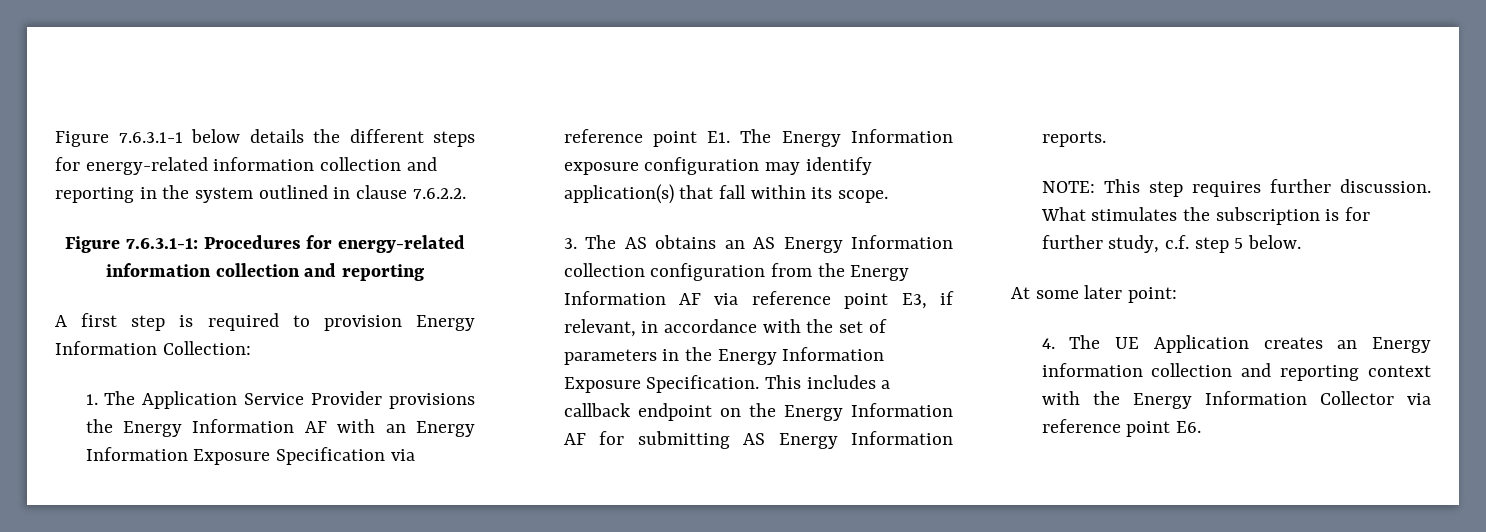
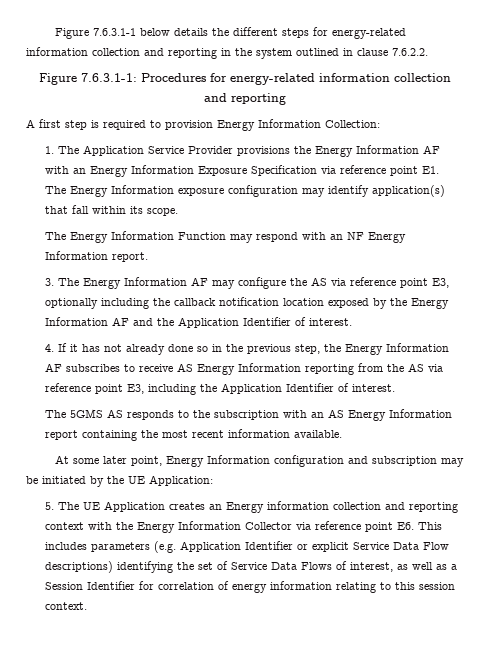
[563,235,953,253] [563,263,910,281] [563,291,954,309] [563,319,887,337] [563,347,885,365] [563,375,891,393] [563,403,953,421] [563,431,953,449] [1041,131,1106,147] [1041,179,1431,197] [1040,207,1370,225] [1041,235,1301,253] [1011,285,1178,303] [1041,338,1055,349] 3. The AS obtains an AS Energy Information collection configuration from the Energy Information AF via reference point E3, if relevant, in accordance with the set of parameters in the Energy Information Exposure Specification. This includes a callback endpoint on the Energy Information AF for submitting AS Energy Information reports. // NOTE: This step requires further discussion. What stimulates the subscription is for further study, c.f. step 5 below. // At some later point: // 4. -> [44,231,406,243] [44,251,148,262] [44,277,449,289] [44,297,449,309] [44,317,352,328] [44,343,449,355] [44,363,443,375] [44,383,395,395] [44,409,452,421] [44,429,342,441] [54,455,464,467] [26,475,213,487] [44,502,54,510] The Energy Information Function may respond with an NF Energy Information report. // 3. The Energy Information AF may configure the AS via reference point E3, optionally including the callback notification location exposed by the Energy Information AF and the Application Identifier of interest. // 4. If it has not already done so in the previous step, the Energy Information AF subscribes to receive AS Energy Information reporting from the AS via reference point E3, including the Application Identifier of interest. // The 5GMS AS responds to the subscription with an AS Energy Information report containing the most recent information available. // At some later point, Energy Information configuration and subscription may be initiated by the UE Application: // 5.
(1201, 427) none -> [417,522,442,530] [44,541,449,553] [44,561,457,573] [44,581,455,593] [44,602,87,610] This includes parameters (e.g. Application Identifier or explicit Service Data Flow descriptions) identifying the set of Service Data Flows of interest, as well as a Session Identifier for correlation of energy information relating to this session context.

